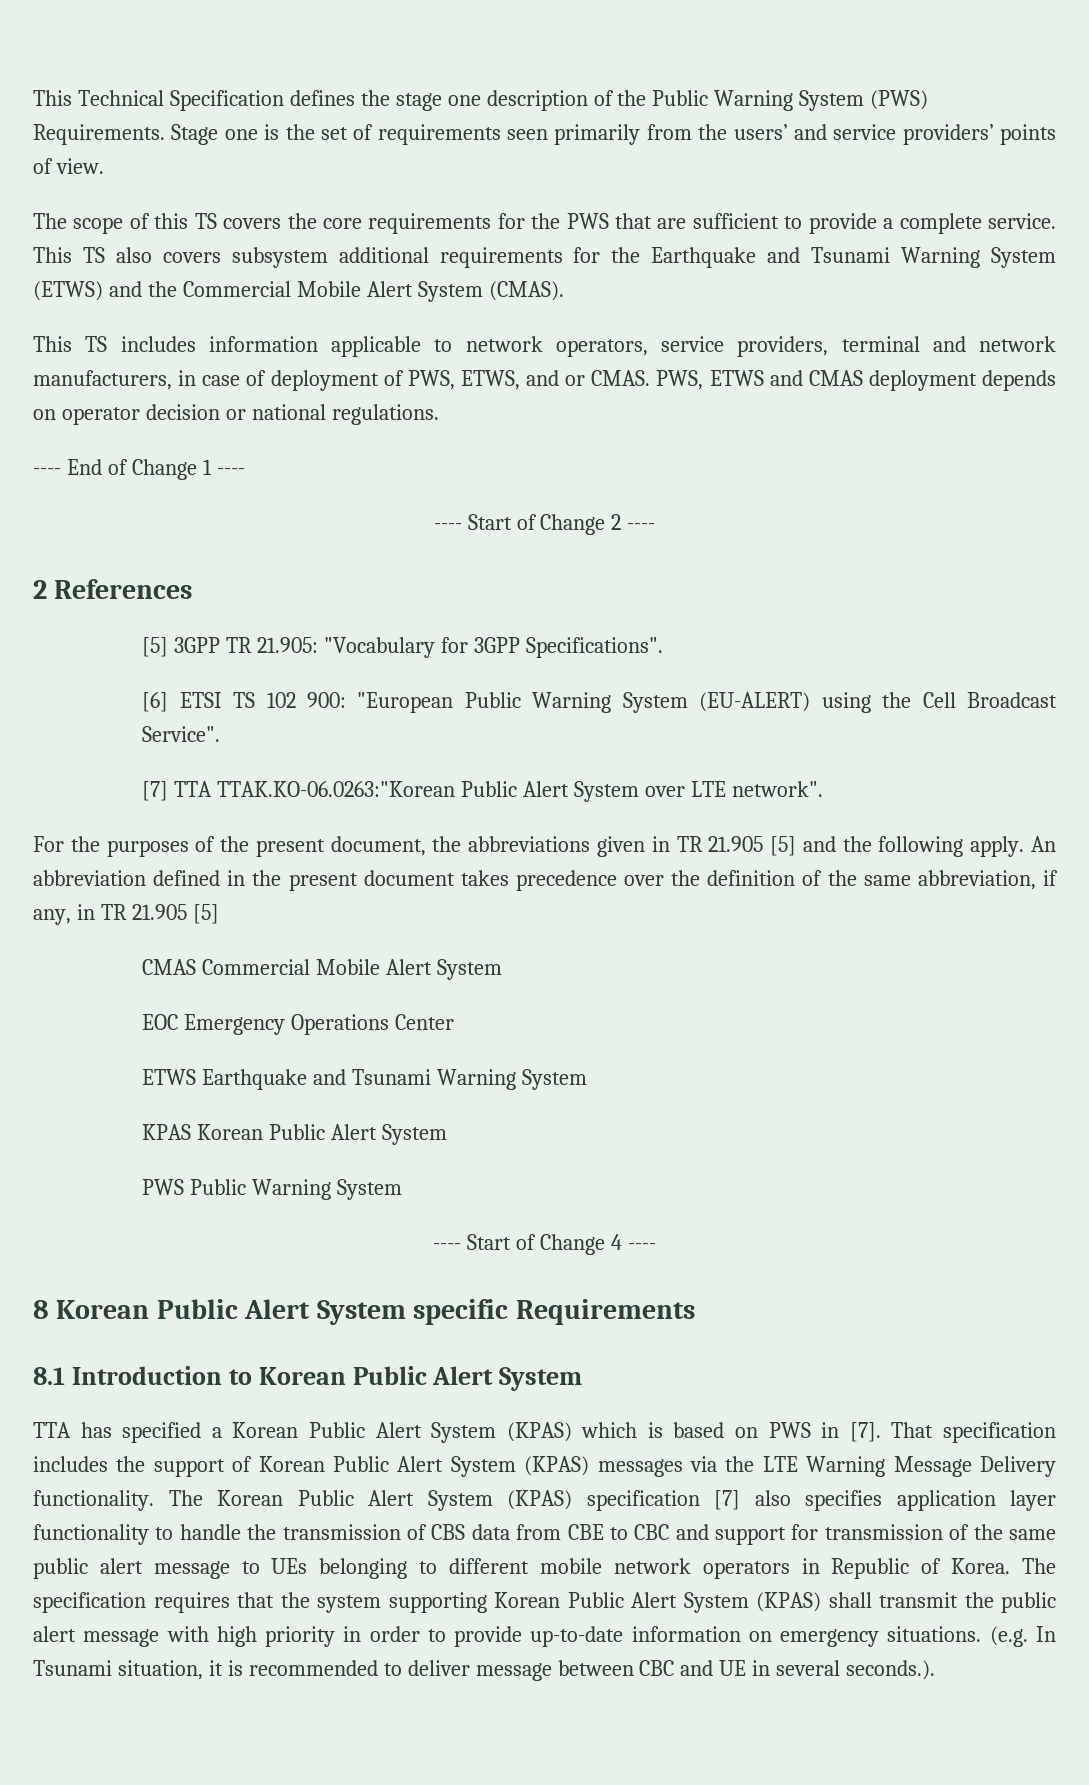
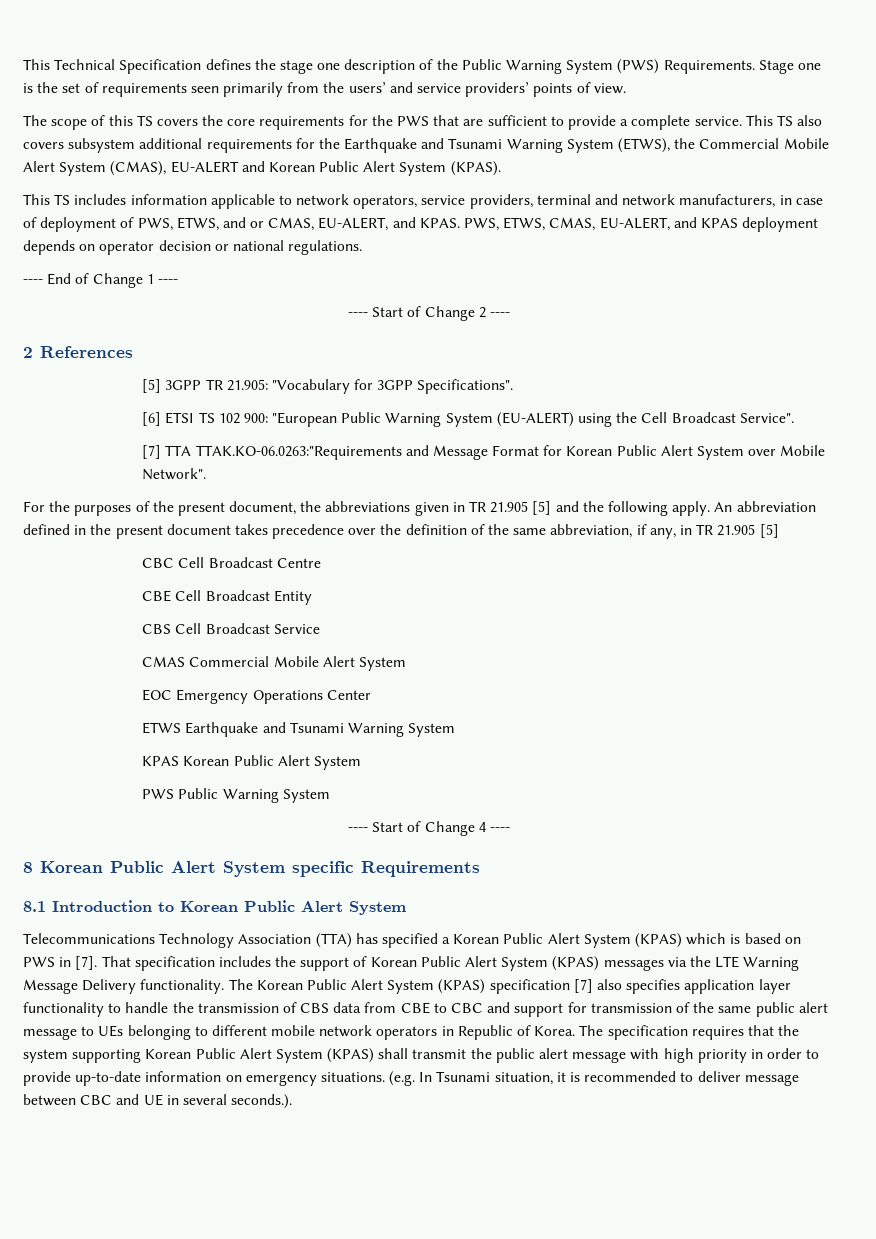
[33,281,142,301] (ETWS) and -> [618,138,671,153] (ETWS),
[488,281,564,301] (CMAS). -> [110,161,501,176] (CMAS), EU-ALERT and Korean Public Alert System (KPAS).
[591,370,863,390] CMAS. PWS, ETWS and CMAS -> [268,217,738,231] CMAS, EU-ALERT, and KPAS. PWS, ETWS, CMAS, EU-ALERT, and KPAS
[217,781,456,797] TTAK.KO-06.0263:"Korean -> [195,445,613,460] TTAK.KO-06.0263:"Requirements and Message Format for Korean
[690,781,823,797] LTE network". -> [780,445,826,456] [142,468,207,480] Mobile Network".
(219, 914) none -> [142,557,321,568] [142,590,312,605] [142,623,320,634] // CBC Cell Broadcast Centre // CBE Cell Broadcast Entity // CBS Cell Broadcast Service
[33,1422,71,1438] TTA -> [23,933,352,948] Telecommunications Technology Association (TTA)

